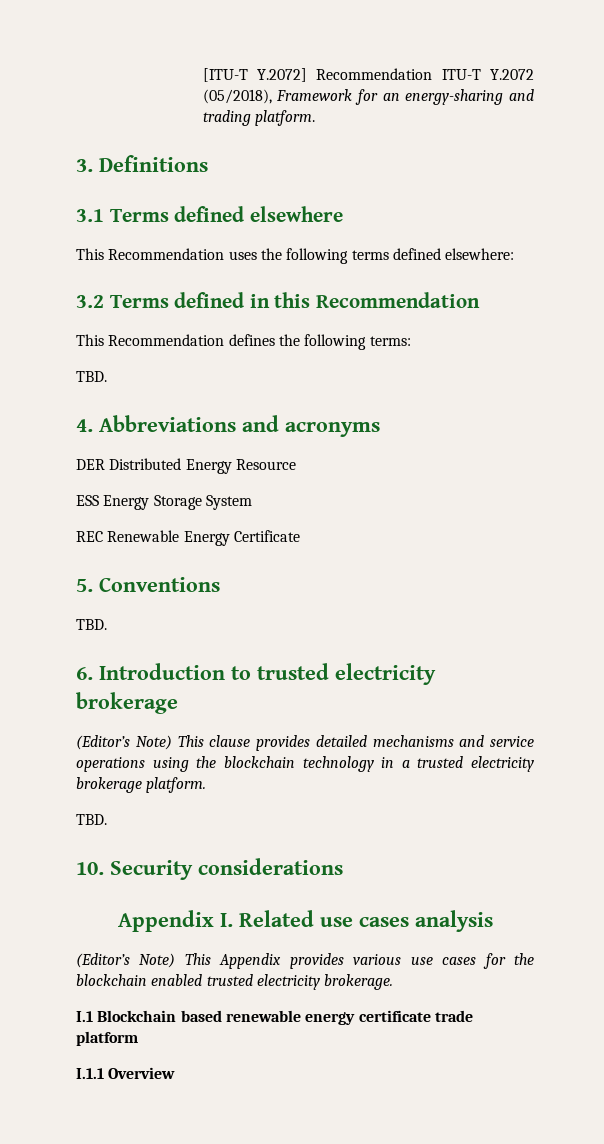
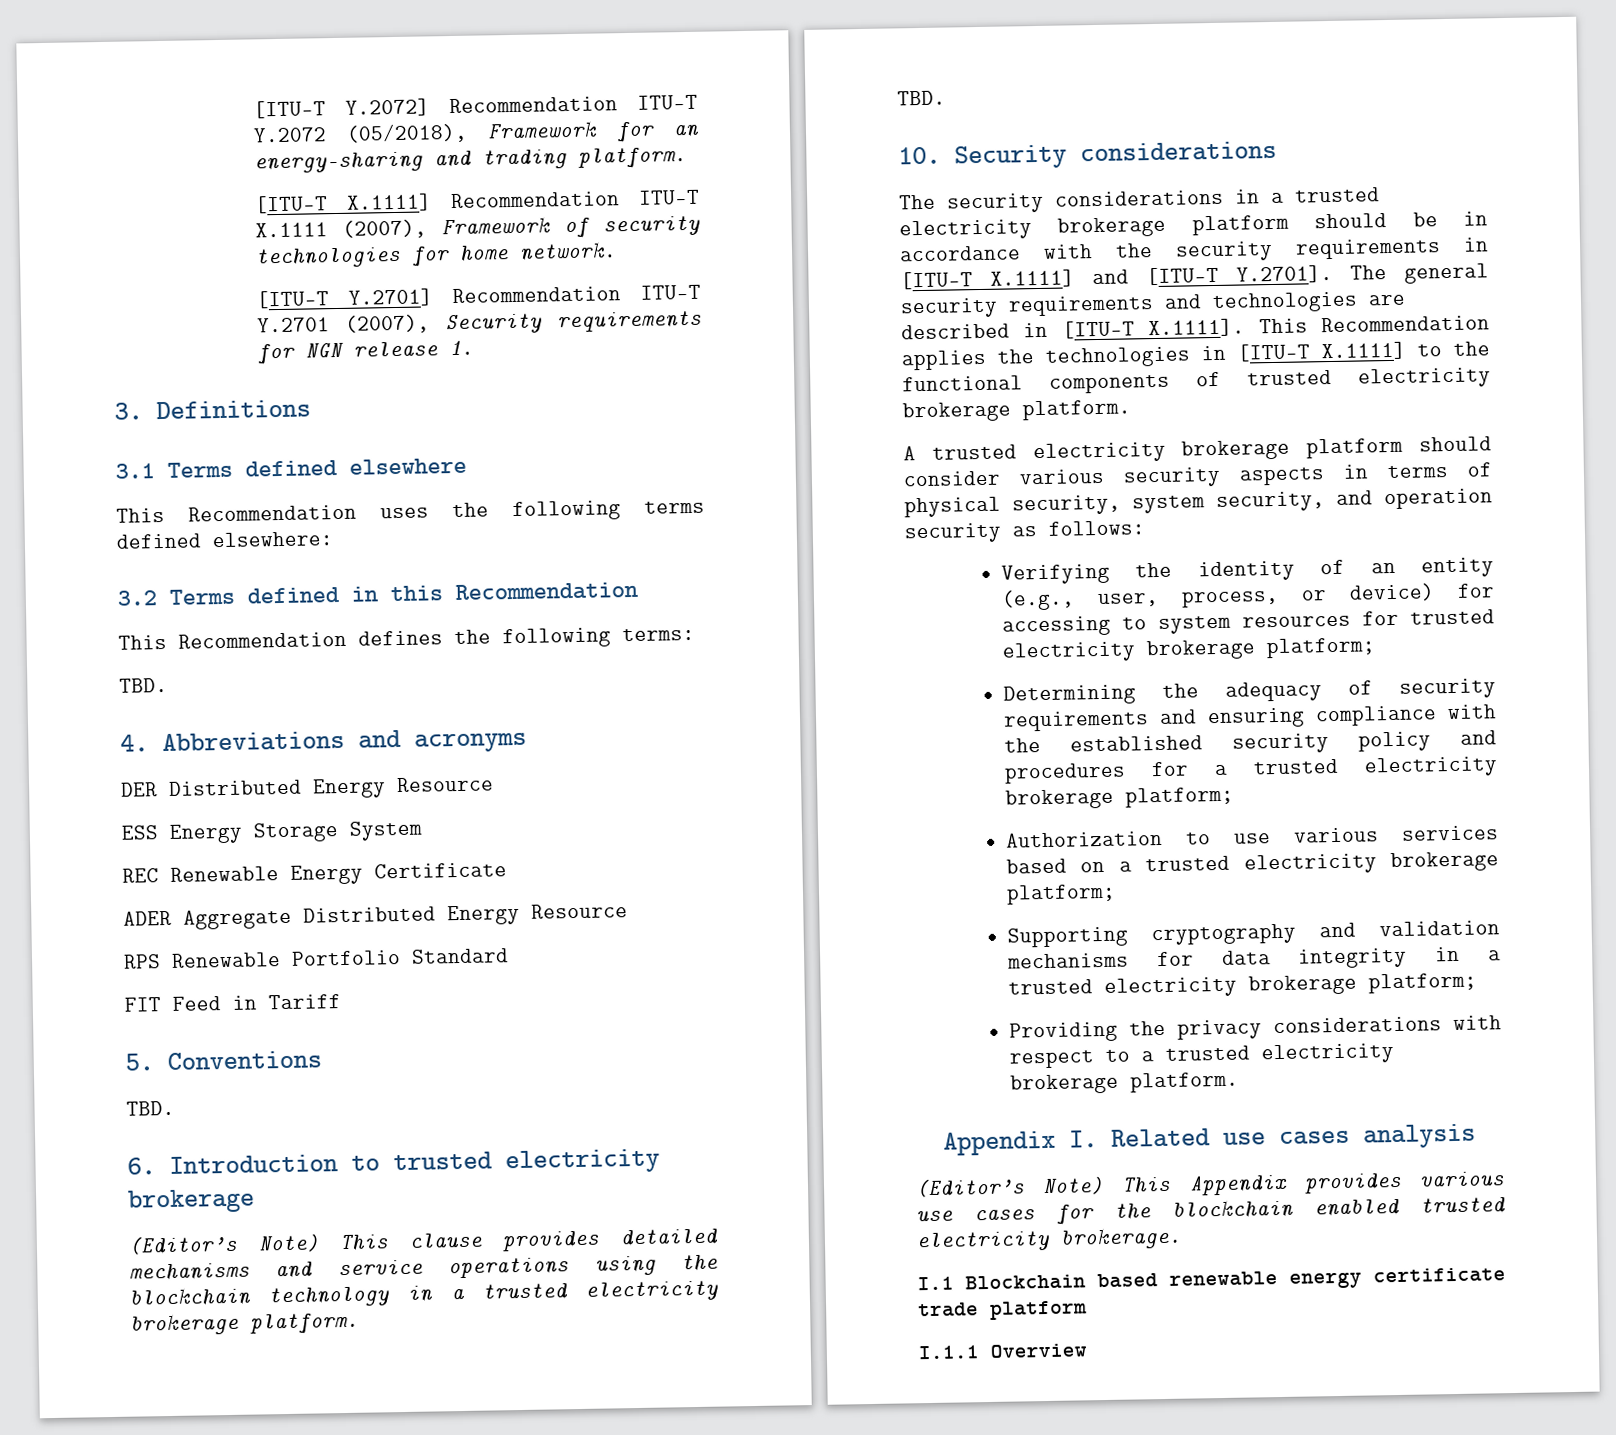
(316, 118) none -> [255,189,700,214] [255,215,701,239] [255,241,618,269] [256,284,701,309] [257,310,702,335] [257,340,475,365] // [ITU-T X.1111] Recommendation ITU-T X.1111 (2007), Framework of security technologies for home network. // [ITU-T Y.2701] Recommendation ITU-T Y.2701 (2007), Security requirements for NGN release 1.
(300, 536) none -> [123,903,628,930] [123,948,509,969] [124,994,341,1012] // ADER Aggregate Distributed Energy Resource // RPS Renewable Portfolio Standard // FIT Feed in Tariff
(343, 866) none -> [899,187,1380,214] [899,211,1488,241] [899,237,1489,262] [900,263,1489,290] [900,291,1406,319] [901,315,1490,340] [901,341,1490,371] [902,367,1491,394] [902,399,1131,423] [903,436,1492,464] [903,462,1492,488] [904,488,1493,518] [904,520,1145,544] [1000,557,1494,585] [1000,583,1495,611] [1001,609,1495,637] [1001,637,1376,663] [1002,678,1496,706] [1002,704,1497,732] [1003,730,1497,754] [1003,756,1498,784] [1004,786,1234,810] [1005,825,1499,848] [1005,851,1499,875] [1005,883,1116,905] [1006,920,1500,948] [1006,946,1501,969] [1007,972,1477,998] [1008,1015,1502,1043] [1008,1043,1394,1069] [1009,1071,1239,1095] // The security considerations in a trusted electricity brokerage platform should be in accordance with the security requirements in [ITU-T X.1111] and [ITU-T Y.2701]. The general security requirements and technologies are described in [ITU-T X.1111]. This Recommendation applies the technologies in [ITU-T X.1111] to the functional components of trusted electricity brokerage platform. // A trusted electricity brokerage platform should consider various security aspects in terms of physical security, system security, and operation security as follows: // Verifying the identity of an entity (e.g., user, process, or device) for accessing to system resources for trusted electricity brokerage platform; // Determining the adequacy of security requirements and ensuring compliance with the established security policy and procedures for a trusted electricity brokerage platform; // Authorization to use various services based on a trusted electricity brokerage platform; // Supporting cryptography and validation mechanisms for data integrity in a trusted electricity brokerage platform; // Providing the privacy considerations with respect to a trusted electricity brokerage platform.

